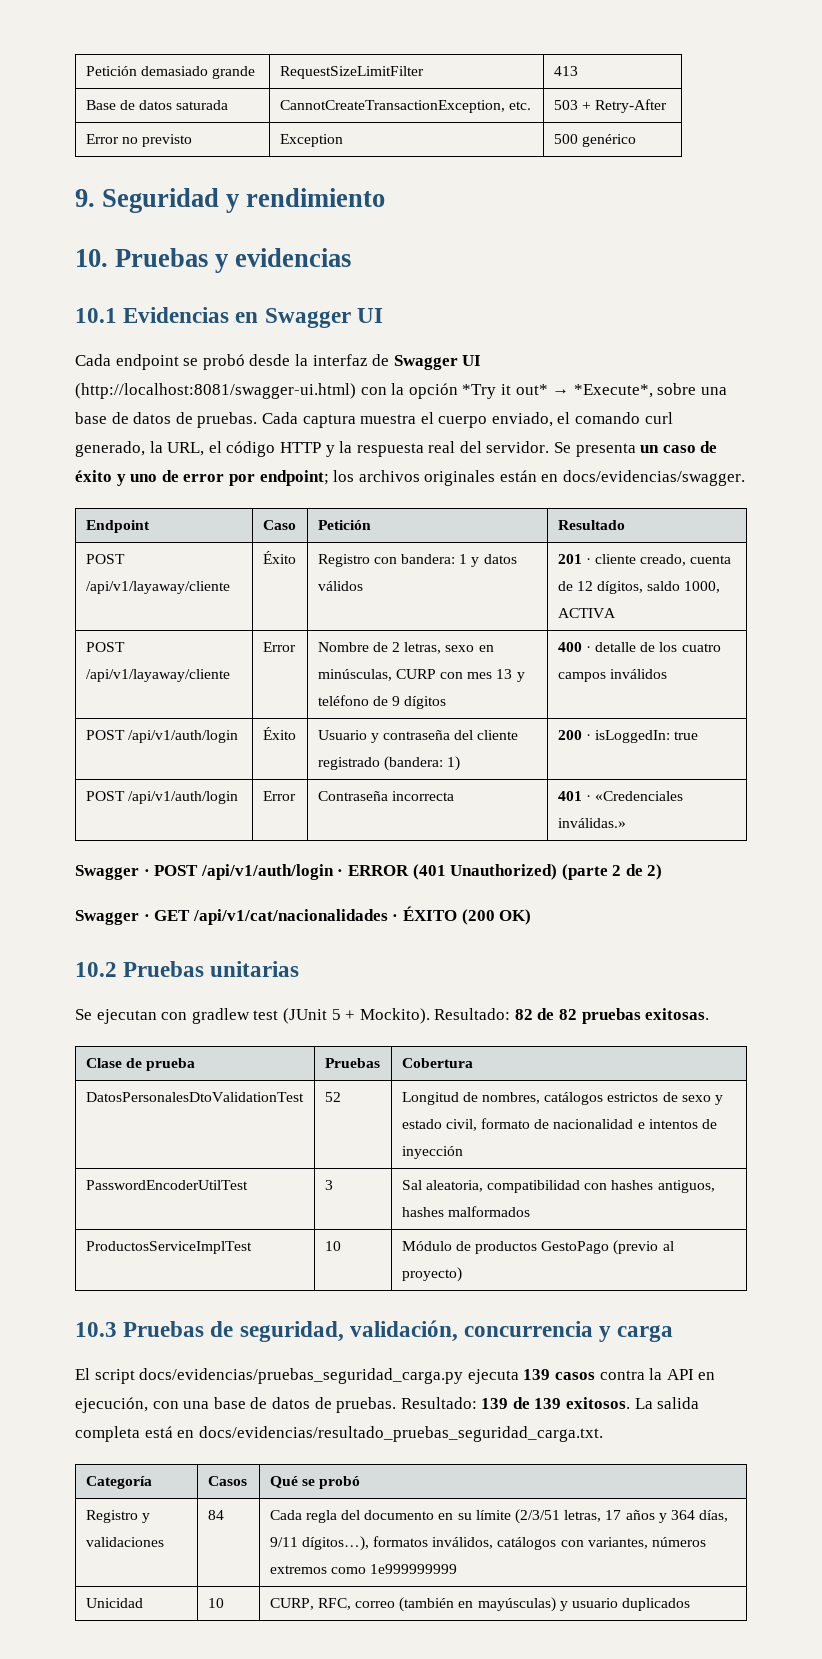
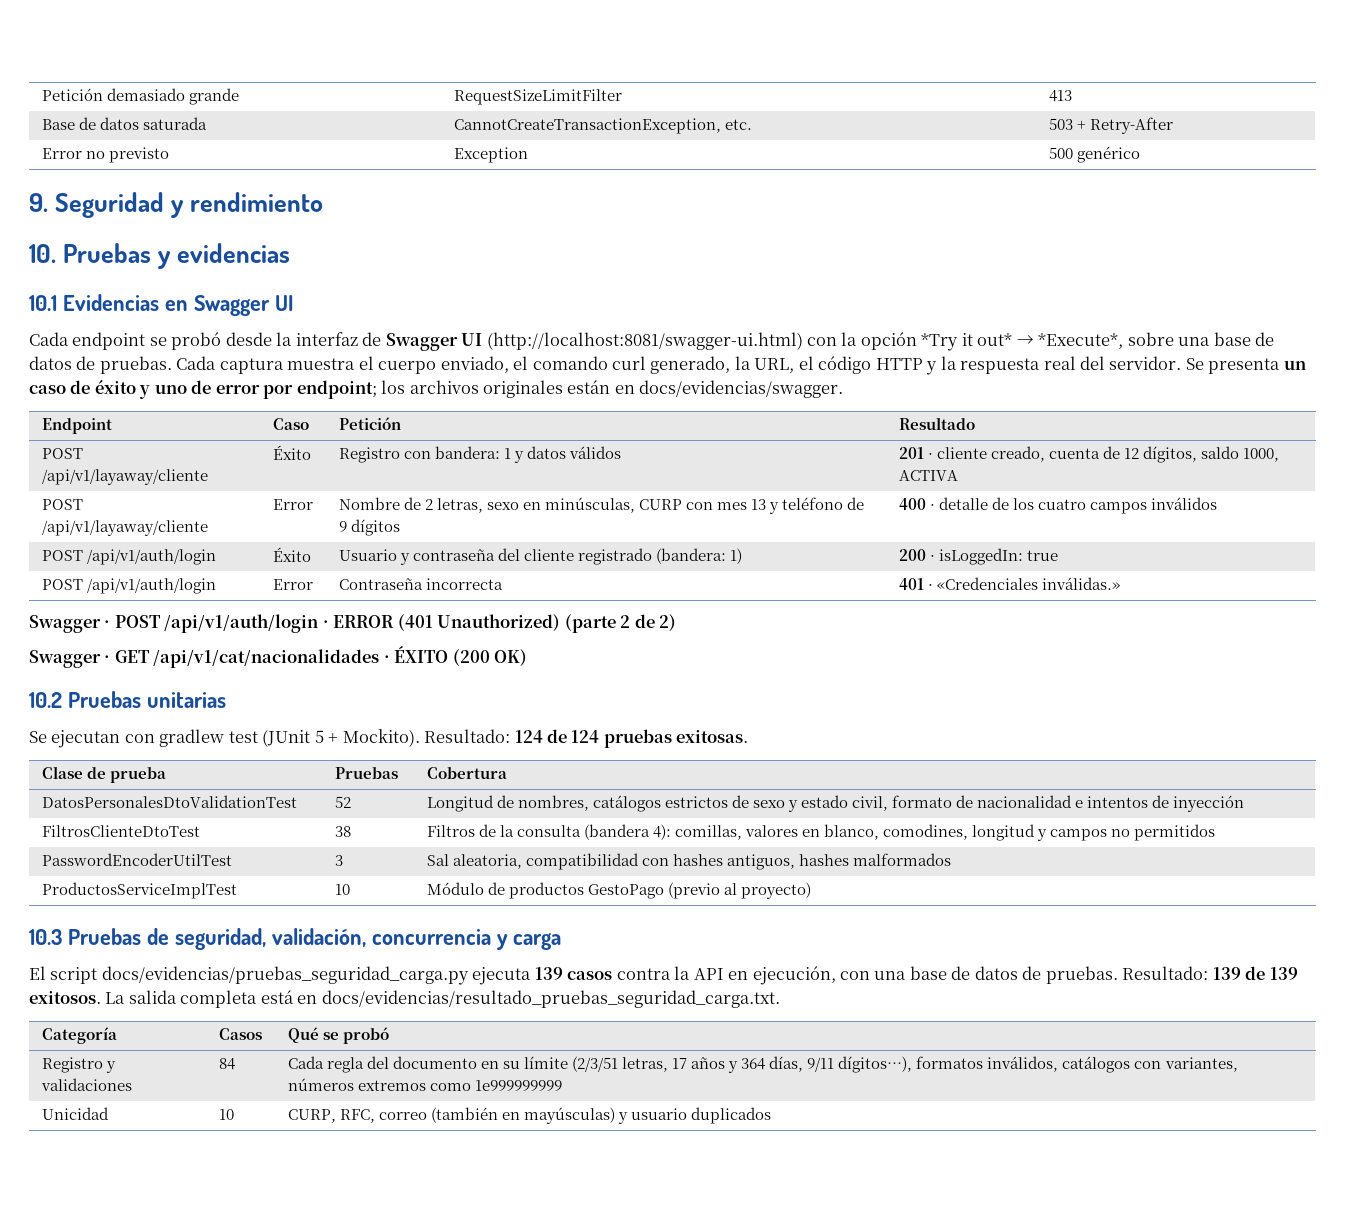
[514,1008,578,1020] 82 de 82 -> [514,729,600,743] 124 de 124
(463, 1152) none -> [41,825,200,837] [334,826,351,837] [426,824,1216,841] // FiltrosClienteDtoTest | 38 | Filtros de la consulta (bandera 4): comillas, valores en blanco, comodines, longitud y campos no permitidos

